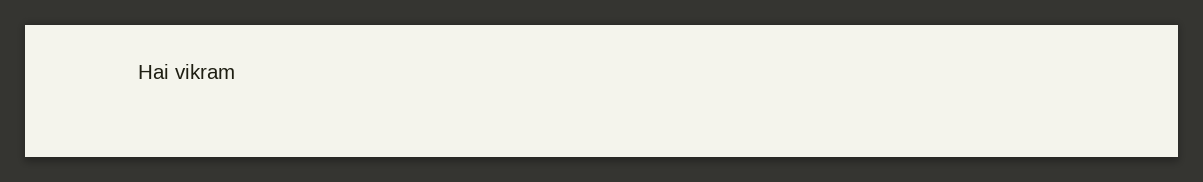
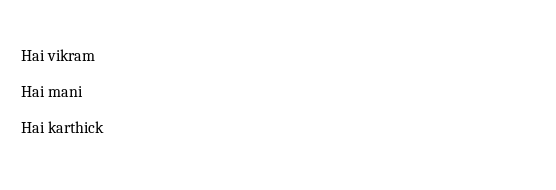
(235, 71) none -> [21,86,84,97] [21,121,105,133] // Hai mani // Hai karthick

